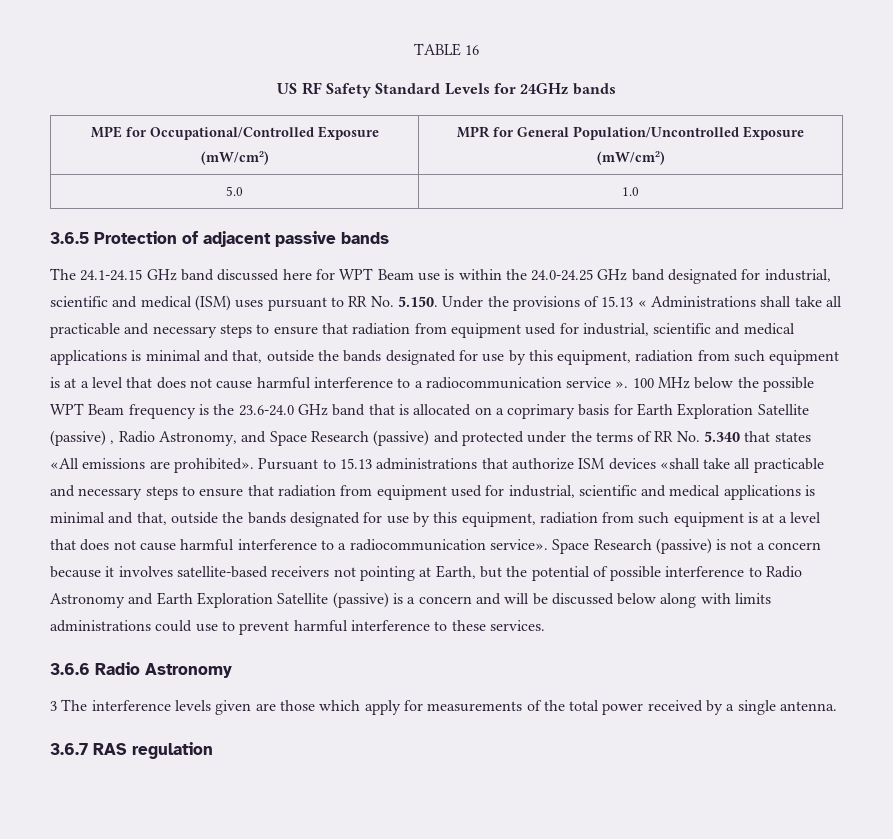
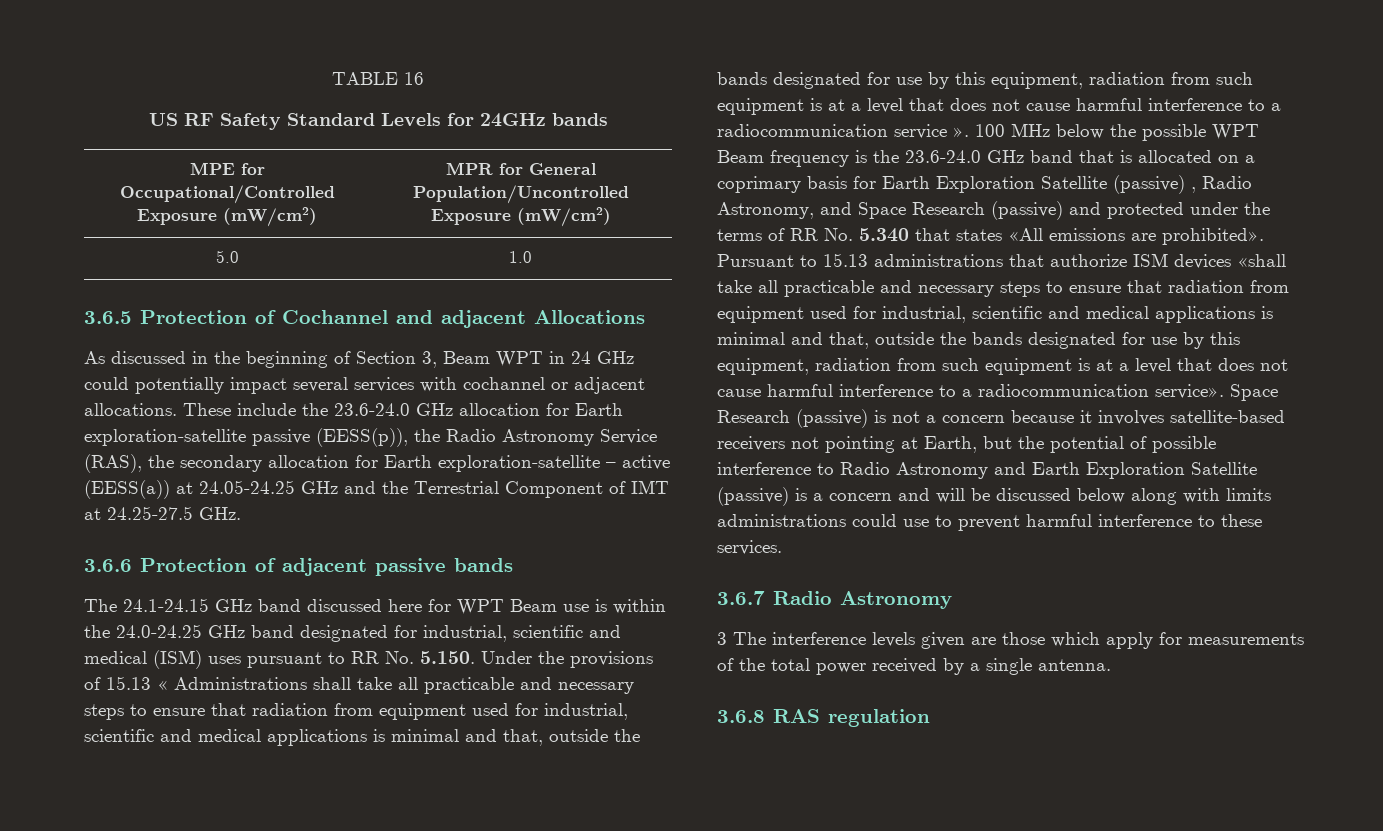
(198, 237) none -> [282,310,645,328] [84,351,634,368] [84,377,645,394] [84,403,623,416] [84,428,657,447] [84,454,670,473] [84,480,669,499] [84,506,241,520] [84,558,276,572] Cochannel and adjacent Allocations // As discussed in the beginning of Section 3, Beam WPT in 24 GHz could potentially impact several services with cochannel or adjacent allocations. These include the 23.6-24.0 GHz allocation for Earth exploration-satellite passive (EESS(p)), the Radio Astronomy Service (RAS), the secondary allocation for Earth exploration-satellite – active (EESS(a)) at 24.05-24.25 GHz and the Terrestrial Component of IMT at 24.25-27.5 GHz. // 3.6.6 Protection of
[50,663,90,675] 3.6.6 -> [717,591,765,605] 3.6.7
[50,743,88,755] 3.6.7 -> [717,710,765,723] 3.6.8

